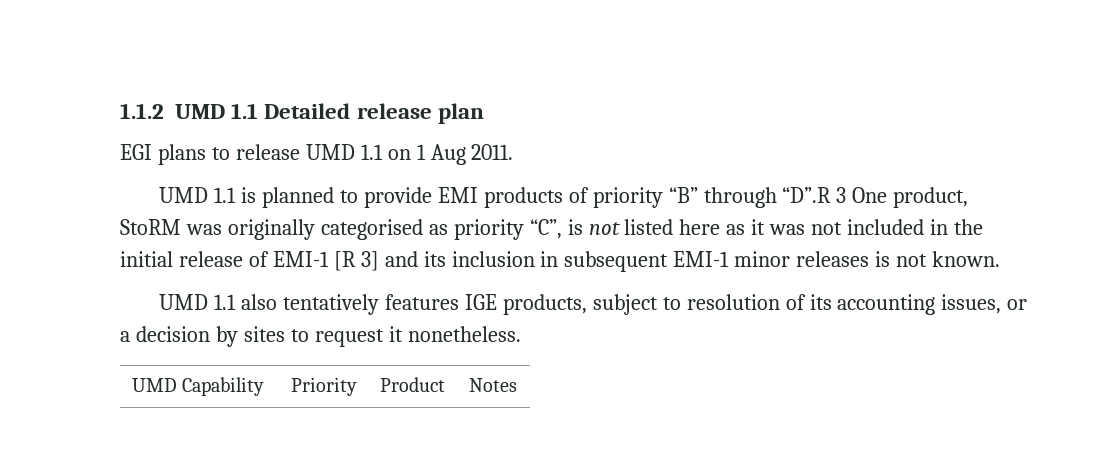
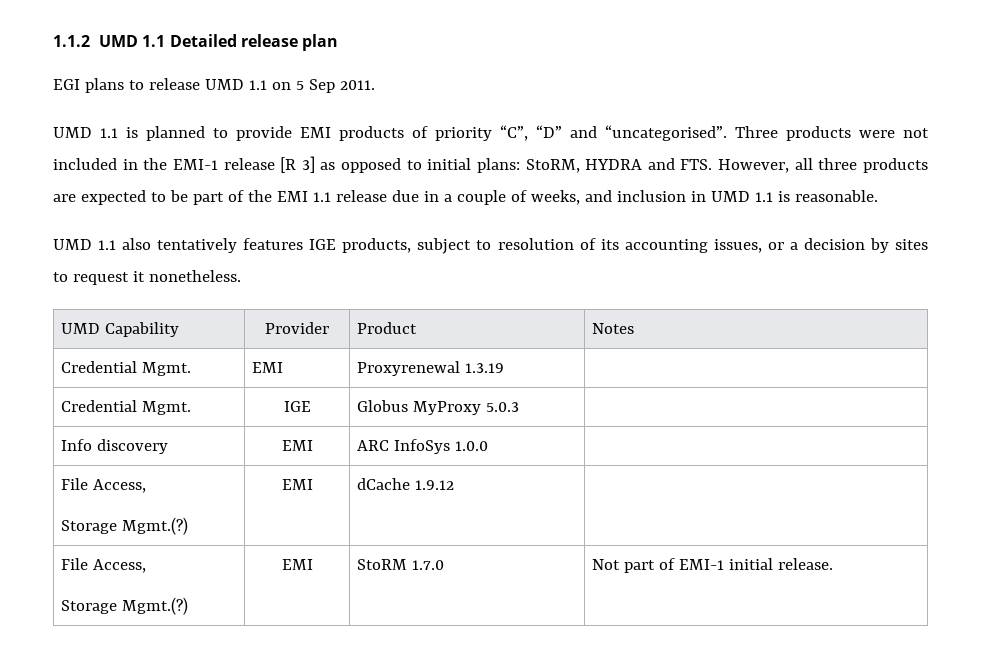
[416,144,466,165] 1 Aug -> [295,79,335,93] 5 Sep
[668,187,969,208] [120,219,983,240] [120,251,1001,272] “B” through “D”.R 3 One product, StoRM was originally categorised as priority “C”, is not listed here as it was not included in the initial release of EMI-1 [R 3] and its inclusion in subsequent EMI-1 minor releases is not known. -> [500,125,929,141] [53,156,929,173] [53,190,878,205] “C”, “D” and “uncategorised”. Three products were not included in the EMI-1 release [R 3] as opposed to initial plans: StoRM, HYDRA and FTS. However, all three products are expected to be part of the EMI 1.1 release due in a couple of weeks, and inclusion in UMD 1.1 is reasonable.
[290,377,357,396] Priority -> [265,322,329,334] Provider
(517, 385) none -> [61,361,192,376] [252,362,284,373] [357,361,505,376] [61,400,192,415] [283,401,311,412] [357,400,520,415] [61,439,169,454] [281,440,313,451] [357,439,489,454] [61,478,147,493] [61,517,189,535] [281,479,313,490] [357,478,455,490] [61,558,147,573] [61,597,189,615] [281,559,313,570] [357,559,445,570] [592,558,834,573] // Credential Mgmt. | EMI | Proxyrenewal 1.3.19 | // Credential Mgmt. | IGE | Globus MyProxy 5.0.3 | // Info discovery | EMI | ARC InfoSys 1.0.0 | // File Access, // Storage Mgmt.(?) | EMI | dCache 1.9.12 | // File Access, // Storage Mgmt.(?) | EMI | StoRM 1.7.0 | Not part of EMI-1 initial release.

